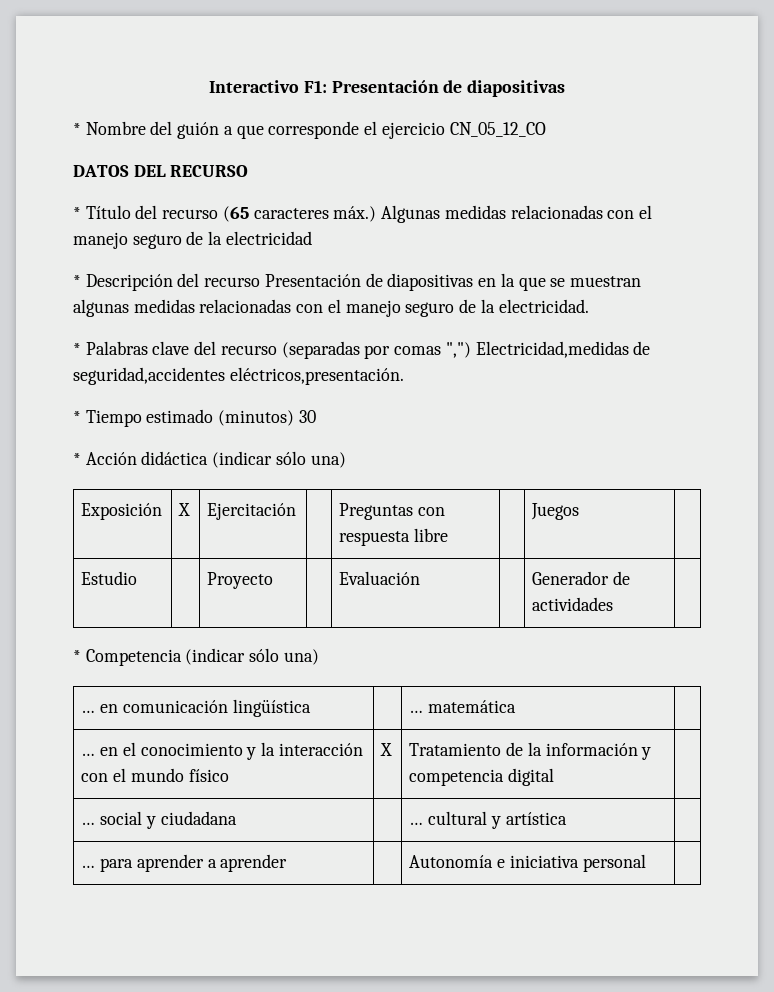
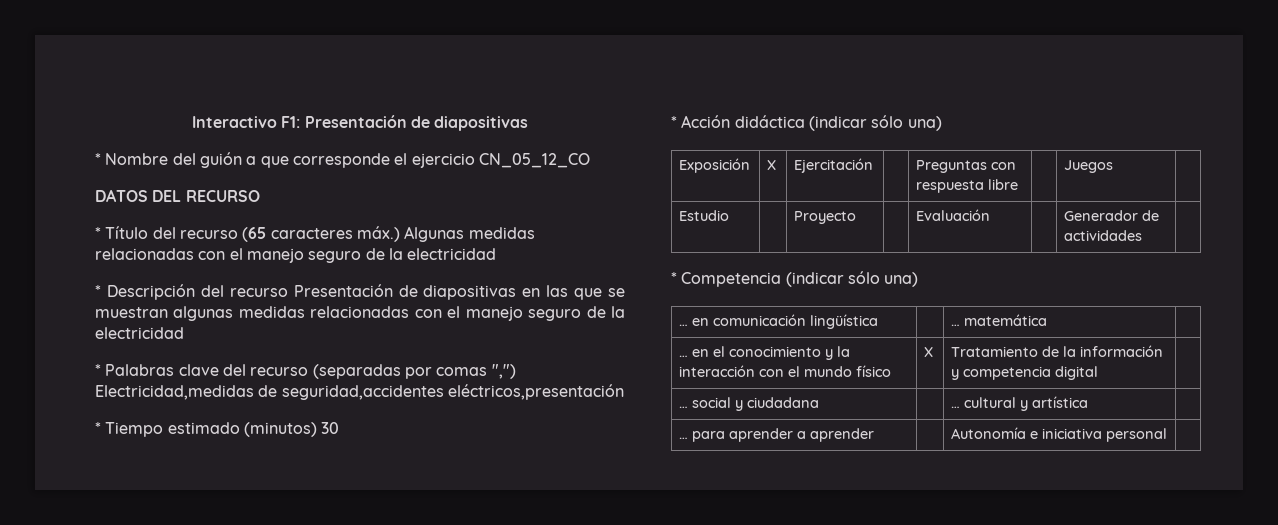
[500,273,515,287] la -> [546,285,569,297] las
[498,299,589,313] electricidad. -> [95,327,184,339] electricidad
[229,367,404,385] eléctricos,presentación. -> [447,384,624,400] eléctricos,presentación

